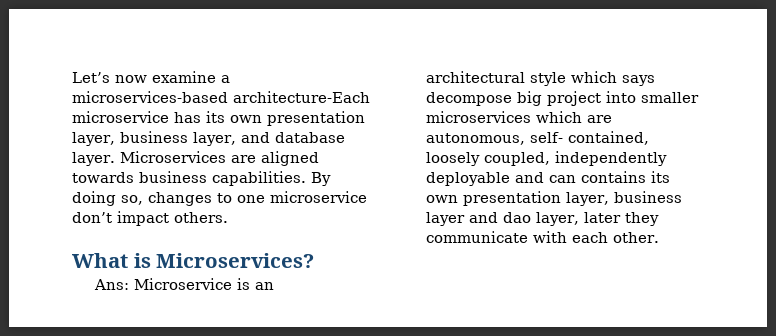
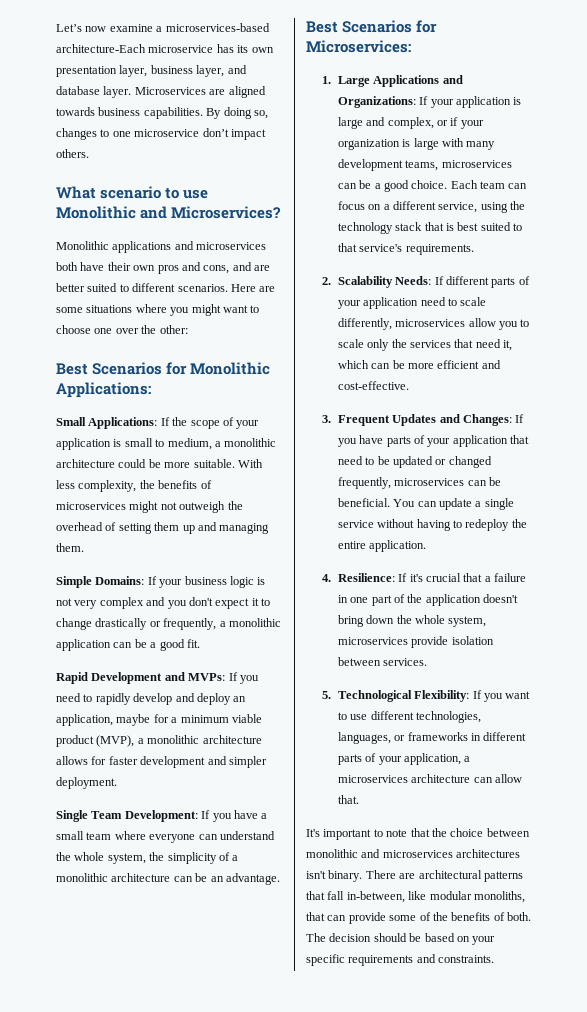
[133,253,315,268] [94,278,275,290] [426,71,656,86] [426,91,700,106] [426,111,613,123] [426,131,650,145] [426,151,668,166] [426,171,671,186] [426,191,683,206] [426,212,660,226] [426,231,660,243] is Microservices? // Ans: Microservice is an architectural style which says decompose big project into smaller microservices which are autonomous, self- contained, loosely coupled, independently deployable and can contains its own presentation layer, business layer and dao layer, later they communicate with each other. -> [100,186,209,199] [56,206,282,219] [56,241,267,253] [56,262,270,274] [56,283,276,292] [56,304,260,316] [56,325,188,334] [56,362,271,375] [56,382,151,398] [56,417,260,429] [56,438,277,450] [56,459,263,468] [56,480,212,492] [56,501,243,513] [56,522,270,534] [56,543,84,552] [56,576,266,588] [56,597,270,609] [56,618,281,630] [56,639,200,651] [56,672,259,684] [56,693,247,705] [56,714,262,726] [56,735,262,747] [56,756,267,768] [56,777,117,789] [56,810,268,822] [56,831,275,843] [56,852,239,864] [56,873,280,885] [306,20,438,33] [306,40,411,53] [321,75,463,87] [337,96,522,108] [337,117,484,129] [337,138,496,150] [337,159,512,171] [337,180,528,192] [337,201,526,213] [337,222,523,234] [337,243,474,255] [321,276,530,288] [337,297,487,309] [337,318,530,330] [337,339,513,351] [337,360,501,369] [337,381,409,390] [321,414,525,426] [337,435,530,447] [337,456,492,468] [337,477,501,489] [337,498,514,510] [337,519,527,531] [337,540,427,552] [321,573,527,582] [337,594,519,606] [337,615,487,627] [337,636,494,648] [337,657,428,666] [321,690,531,702] [337,711,481,723] [337,732,527,744] [337,753,471,765] [337,774,522,783] [337,795,359,804] [306,828,530,840] [306,849,521,858] [306,870,523,882] [306,891,525,903] [306,912,531,924] [306,933,496,945] [306,954,495,966] scenario to use Monolithic and Microservices? // Monolithic applications and microservices both have their own pros and cons, and are better suited to different scenarios. Here are some situations where you might want to choose one over the other: // Best Scenarios for Monolithic Applications: // Small Applications: If the scope of your application is small to medium, a monolithic architecture could be more suitable. With less complexity, the benefits of microservices might not outweigh the overhead of setting them up and managing them. // Simple Domains: If your business logic is not very complex and you don't expect it to change drastically or frequently, a monolithic application can be a good fit. // Rapid Development and MVPs: If you need to rapidly develop and deploy an application, maybe for a minimum viable product (MVP), a monolithic architecture allows for faster development and simpler deployment. // Single Team Development: If you have a small team where everyone can understand the whole system, the simplicity of a monolithic architecture can be an advantage. // Best Scenarios for Microservices: // 1. Large Applications and Organizations: If your application is large and complex, or if your organization is large with many development teams, microservices can be a good choice. Each team can focus on a different service, using the technology stack that is best suited to that service's requirements. // 2. Scalability Needs: If different parts of your application need to scale differently, microservices allow you to scale only the services that need it, which can be more efficient and cost-effective. // 3. Frequent Updates and Changes: If you have parts of your application that need to be updated or changed frequently, microservices can be beneficial. You can update a single service without having to redeploy the entire application. // 4. Resilience: If it's crucial that a failure in one part of the application doesn't bring down the whole system, microservices provide isolation between services. // 5. Technological Flexibility: If you want to use different technologies, languages, or frameworks in different parts of your application, a microservices architecture can allow that. // It's important to note that the choice between monolithic and microservices architectures isn't binary. There are architectural patterns that fall in-between, like modular monoliths, that can provide some of the benefits of both. The decision should be based on your specific requirements and constraints.

